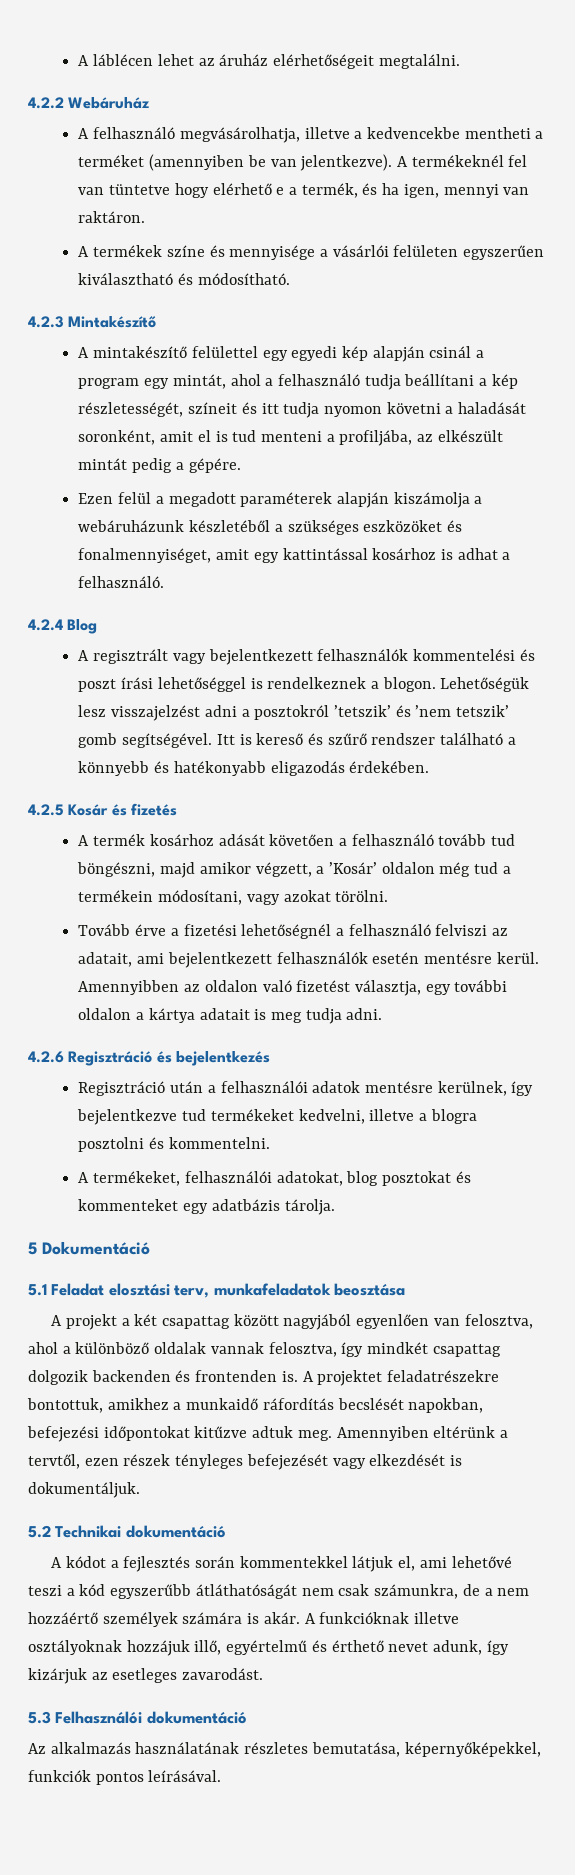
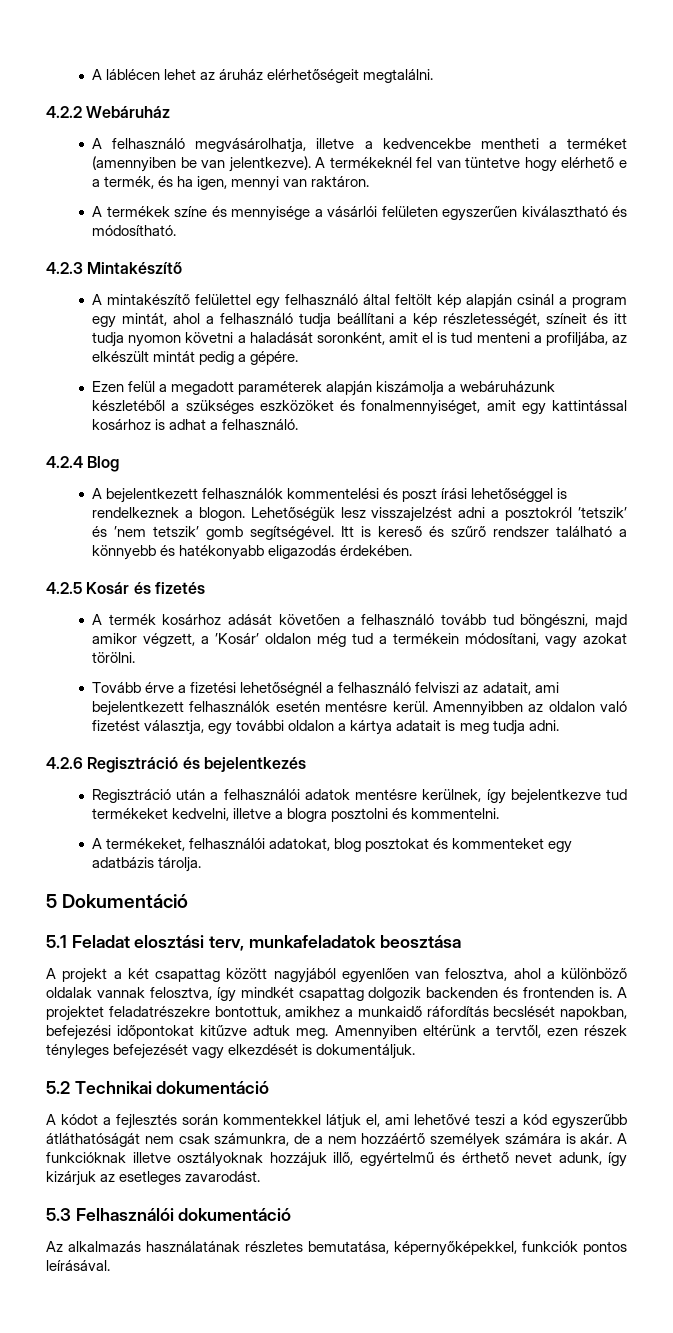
[291,346,338,361] egyedi -> [285,294,433,305] felhasználó által feltölt
[93,649,206,664] regisztrált vagy -> (103, 493) none

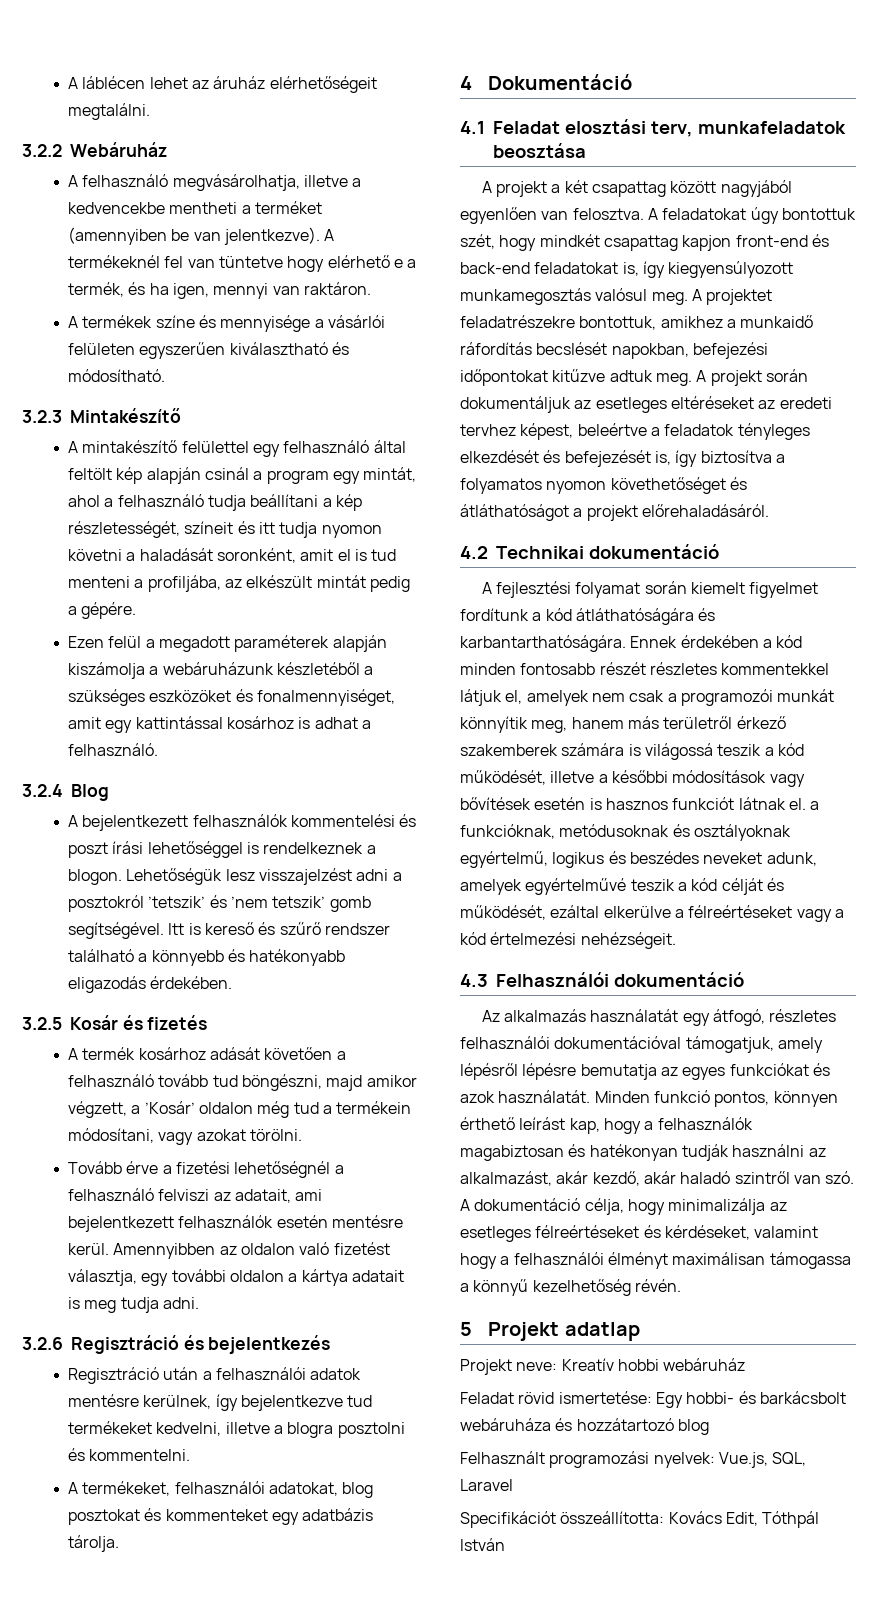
[46,106,82,118] 4.2.2 -> [22,144,62,157] 3.2.2
[46,262,83,274] 4.2.3 -> [22,410,62,423] 3.2.3
[46,456,83,468] 4.2.4 -> [22,784,63,797] 3.2.4
[46,582,82,594] 4.2.5 -> [22,1017,62,1030] 3.2.5
[46,757,83,769] 4.2.6 -> [22,1337,63,1350] 3.2.6
[46,894,57,908] 5 -> [460,76,472,90] 4
[46,935,67,948] 5.1 -> [460,121,485,134] 4.1
[445,968,627,981] [46,987,613,1002] felosztva, ahol a különböző oldalak vannak felosztva, így mindkét csapattag dolgozik backenden és frontenden is. -> [572,207,856,224] [460,234,829,251] [460,261,794,278] [460,288,688,305] felosztva. A feladatokat úgy bontottuk szét, hogy mindkét csapattag kapjon front-end és back-end feladatokat is, így kiegyensúlyozott munkamegosztás valósul meg.
[334,1025,628,1040] [46,1044,416,1059] [46,1081,270,1094] [46,1114,627,1129] [46,1133,627,1148] [46,1152,627,1167] [46,1171,261,1186] [46,1208,292,1221] [46,1241,627,1256] [46,1260,110,1271] Amennyiben eltérünk a tervtől, ezen részek tényleges befejezését vagy elkezdését is dokumentáljuk. // 5.2 Technikai dokumentáció // A kódot a fejlesztés során kommentekkel látjuk el, ami lehetővé teszi a kód egyszerűbb átláthatóságát nem csak számunkra, de a nem hozzáértő személyek számára is akár. A funkcióknak illetve osztályoknak hozzájuk illő, egyértelmű és érthető nevet adunk, így kizárjuk az esetleges zavarodást. // 5.3 Felhasználói dokumentáció // Az alkalmazás használatának részletes bemutatása, képernyőképekkel, funkciók pontos leírásával. -> [696,369,808,386] [460,396,832,413] [460,423,810,440] [460,450,785,467] [460,477,747,494] [460,504,769,521] [460,544,719,559] [481,581,819,598] [460,608,716,625] [460,635,803,652] [460,662,830,675] [460,689,835,706] [460,716,786,733] [460,743,804,760] [460,770,805,787] [460,797,820,810] [460,824,791,841] [460,851,817,868] [460,878,784,895] [460,905,844,922] [460,932,676,949] [460,972,744,987] [481,1009,837,1026] [460,1036,823,1053] [460,1063,830,1080] [460,1090,838,1107] [460,1117,753,1134] [460,1144,826,1161] [460,1171,855,1186] [460,1198,787,1215] [460,1225,819,1242] [460,1252,851,1269] [460,1279,681,1296] [460,1322,640,1341] [460,1358,746,1375] [460,1391,846,1408] [460,1418,709,1435] [460,1451,807,1468] [460,1479,513,1491] [460,1511,820,1528] [460,1538,505,1551] A projekt során dokumentáljuk az esetleges eltéréseket az eredeti tervhez képest, beleértve a feladatok tényleges elkezdését és befejezését is, így biztosítva a folyamatos nyomon követhetőséget és átláthatóságot a projekt előrehaladásáról. // 4.2 Technikai dokumentáció // A fejlesztési folyamat során kiemelt figyelmet fordítunk a kód átláthatóságára és karbantarthatóságára. Ennek érdekében a kód minden fontosabb részét részletes kommentekkel látjuk el, amelyek nem csak a programozói munkát könnyítik meg, hanem más területről érkező szakemberek számára is világossá teszik a kód működését, illetve a későbbi módosítások vagy bővítések esetén is hasznos funkciót látnak el. a funkcióknak, metódusoknak és osztályoknak egyértelmű, logikus és beszédes neveket adunk, amelyek egyértelművé teszik a kód célját és működését, ezáltal elkerülve a félreértéseket vagy a kód értelmezési nehézségeit. // 4.3 Felhasználói dokumentáció // Az alkalmazás használatát egy átfogó, részletes felhasználói dokumentációval támogatjuk, amely lépésről lépésre bemutatja az egyes funkciókat és azok használatát. Minden funkció pontos, könnyen érthető leírást kap, hogy a felhasználók magabiztosan és hatékonyan tudják használni az alkalmazást, akár kezdő, akár haladó szintről van szó. A dokumentáció célja, hogy minimalizálja az esetleges félreértéseket és kérdéseket, valamint hogy a felhasználói élményt maximálisan támogassa a könnyű kezelhetőség révén. // 5 Projekt adatlap // Projekt neve: Kreatív hobbi webáruház // Feladat rövid ismertetése: Egy hobbi- és barkácsbolt webáruháza és hozzátartozó blog // Felhasznált programozási nyelvek: Vue.js, SQL, Laravel // Specifikációt összeállította: Kovács Edit, Tóthpál István

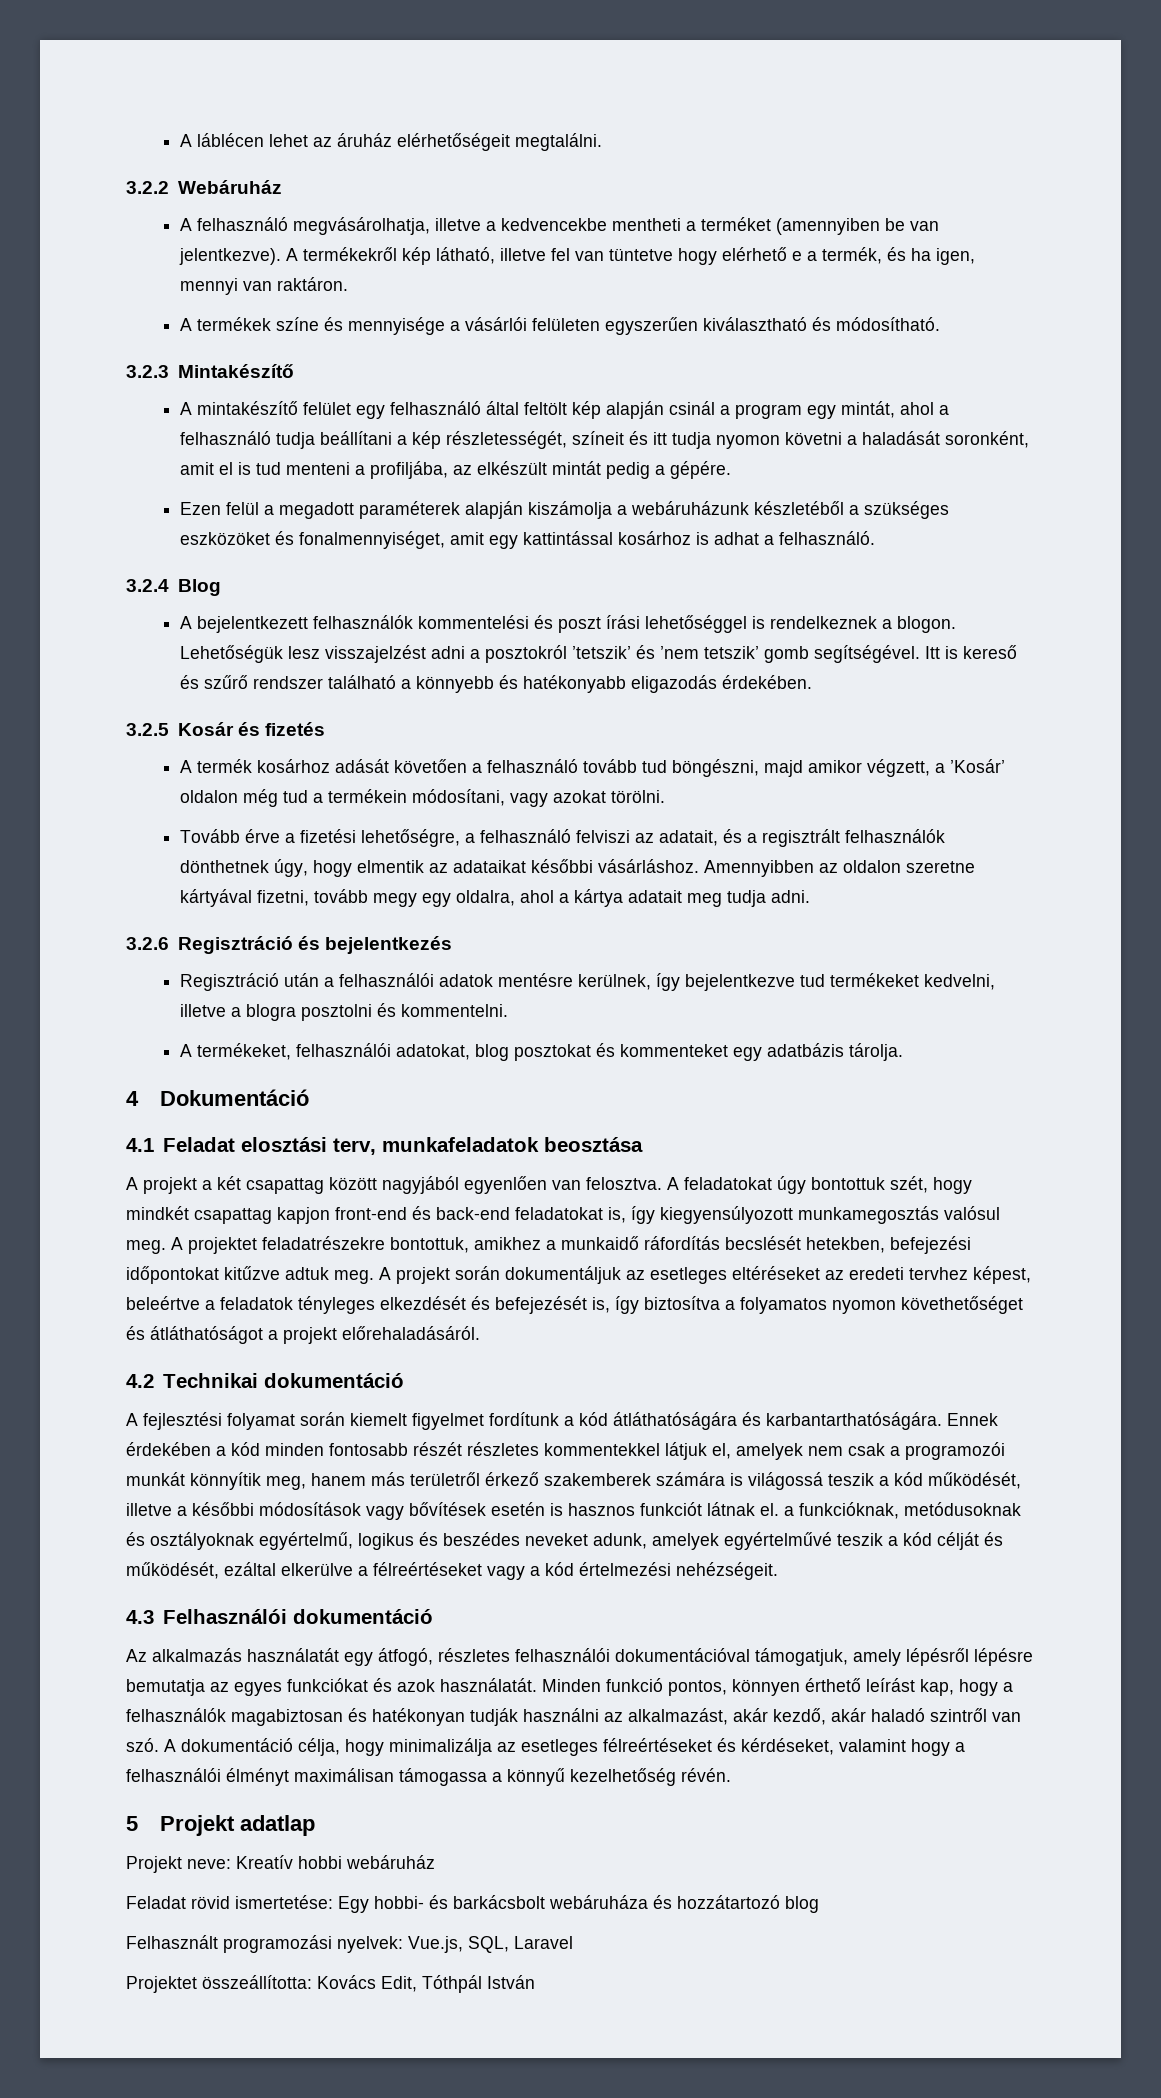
[68,255,161,268] termékeknél -> [302,247,546,265] termékekről kép látható, illetve
[181,441,249,453] felülettel -> [302,402,351,415] felület
[234,1161,331,1178] lehetőségnél -> [360,829,460,847] lehetőségre,
[295,1189,323,1201] [68,1215,404,1232] [68,1242,390,1259] [68,1269,285,1286] ami bejelentkezett felhasználók esetén mentésre kerül. Amennyibben az oldalon való fizetést választja, egy további oldalon -> [722,829,945,847] [179,859,975,877] [179,889,554,907] és a regisztrált felhasználók dönthetnek úgy, hogy elmentik az adataikat későbbi vásárláshoz. Amennyibben az oldalon szeretne kártyával fizetni, tovább megy egy oldalra, ahol
[68,1297,81,1309] is -> (682, 896) none
[611,343,689,359] napokban, -> [806,1237,885,1253] hetekben,
[460,1511,556,1528] Specifikációt -> [126,1976,197,1993] Projektet

